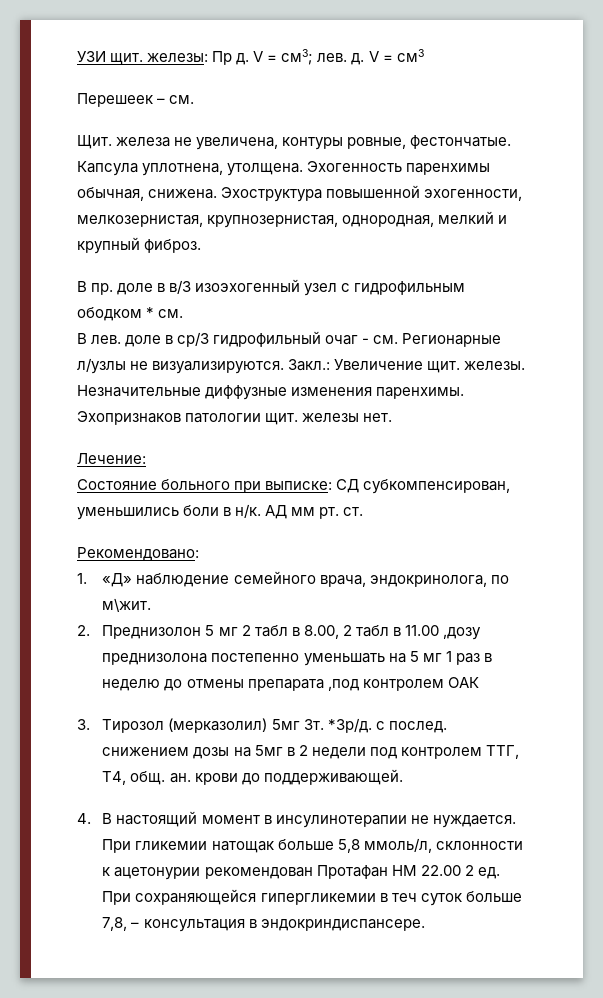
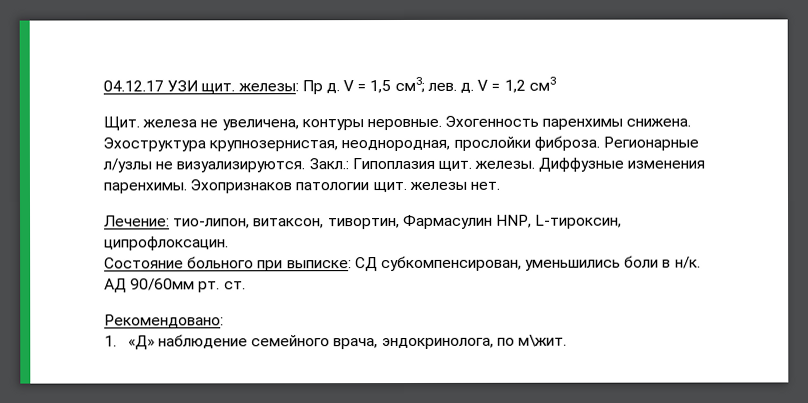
(77, 56) none -> [103,80,164,92] 04.12.17
(278, 58) none -> [369,80,392,94] 1,5
(393, 58) none -> [503,79,526,93] 1,2
[77,93,195,107] // Перешеек – см. -> (556, 83) none
[347,135,512,149] [77,161,304,176] ровные, фестончатые. Капсула уплотнена, утолщена. -> [366,118,442,131] неровные.
[77,187,144,201] обычная, -> (624, 124) none
[326,185,523,201] [77,211,508,228] [77,237,202,254] [77,279,466,296] [77,307,184,321] [77,331,399,347] повышенной эхогенности, мелкозернистая, крупнозернистая, однородная, мелкий и крупный фиброз. // В пр. доле в в/3 изоэхогенный узел с гидрофильным ободком * см. // В лев. доле в ср/3 гидрофильный очаг - см. -> [209,135,600,152] крупнозернистая, неоднородная, прослойки фиброза.
[334,359,424,370] Увеличение -> [351,157,435,170] Гипоплазия
[77,385,288,400] Незначительные диффузные -> [538,157,625,172] Диффузные
(146, 458) none -> [173,214,623,230] [104,236,229,251] тио-липон, витаксон, тивортин, Фармасулин НNP, L-тироксин, ципрофлоксацин.
[291,507,316,516] мм -> [130,278,196,291] 90/60мм
[77,625,481,640] [102,651,492,666] [102,677,479,691] [77,718,447,733] [102,745,519,759] [102,769,403,785] [77,811,516,828] [102,838,523,853] [102,865,500,880] [102,889,522,906] [102,917,425,932] // 2. Преднизолон 5 мг 2 табл в 8.00, 2 табл в 11.00 ,дозу преднизолона постепенно уменьшать на 5 мг 1 раз в неделю до отмены препарата ,под контролем ОАК // 3. Тирозол (мерказолил) 5мг 3т. *3р/д. с послед. снижением дозы на 5мг в 2 недели под контролем ТТГ, Т4, общ. ан. крови до поддерживающей. // 4. В настоящий момент в инсулинотерапии не нуждается. При гликемии натощак больше 5,8 ммоль/л, склонности к ацетонурии рекомендован Протафан НМ 22.00 2 ед. При сохраняющейся гипергликемии в теч суток больше 7,8, – консультация в эндокриндиспансере. -> (568, 340) none

